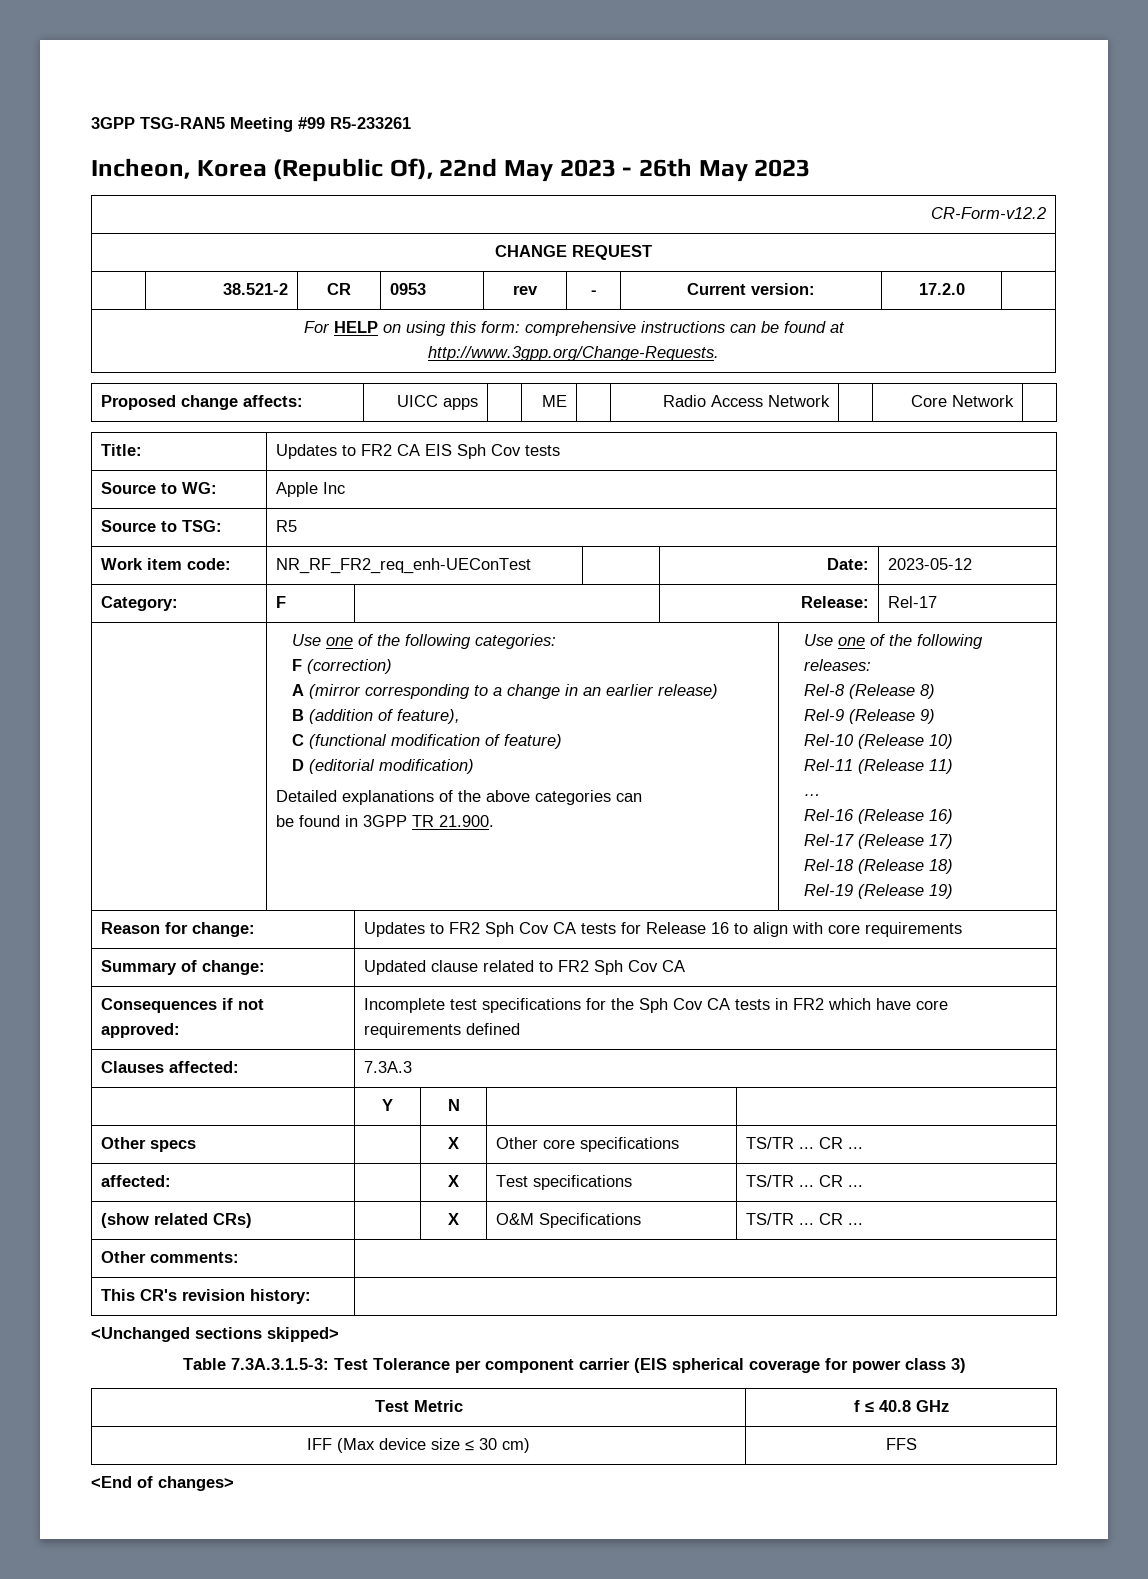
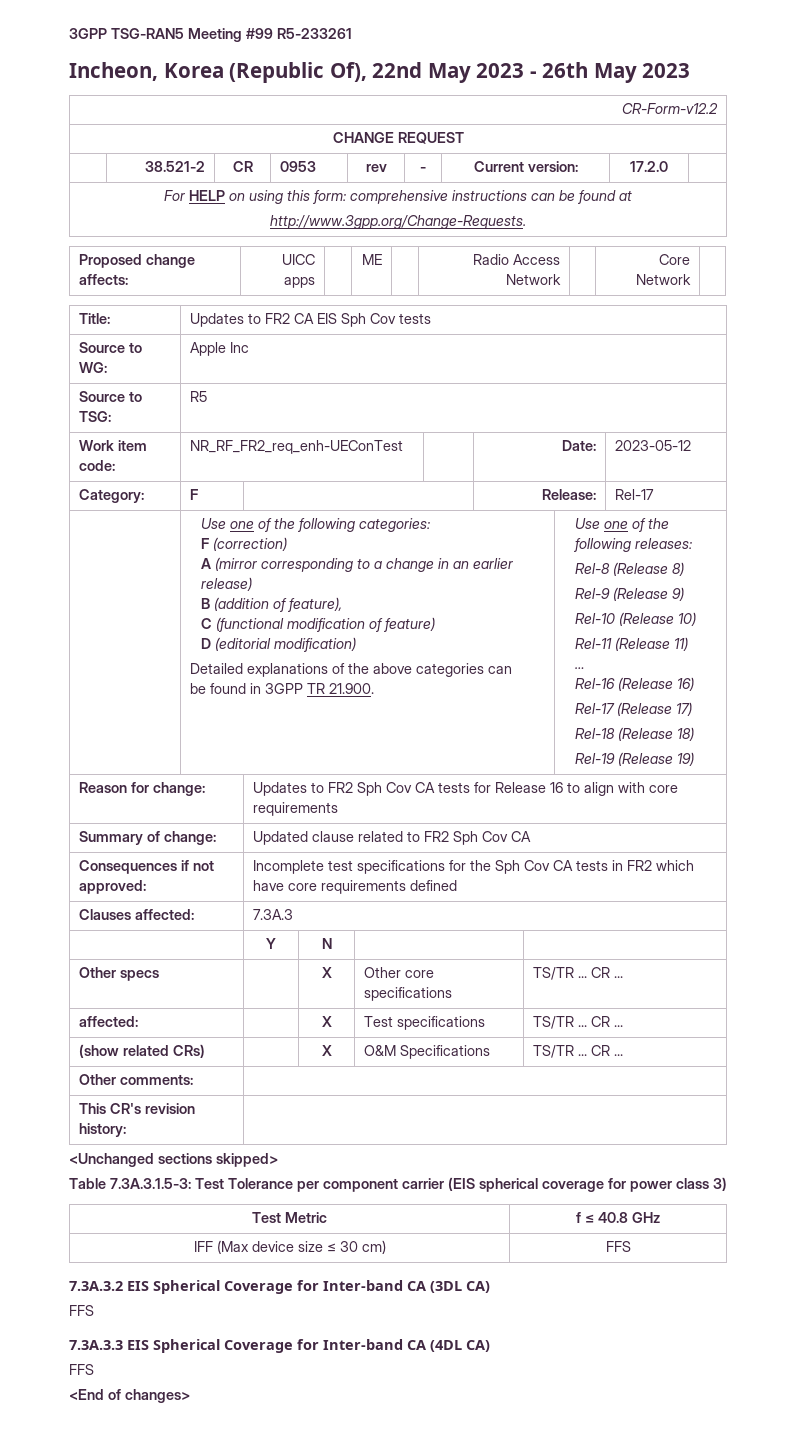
(917, 1444) none -> [69,1280,490,1294] [69,1305,94,1316] [69,1339,490,1353] [69,1364,94,1375] // 7.3A.3.2 EIS Spherical Coverage for Inter-band CA (3DL CA) // FFS // 7.3A.3.3 EIS Spherical Coverage for Inter-band CA (4DL CA) // FFS

